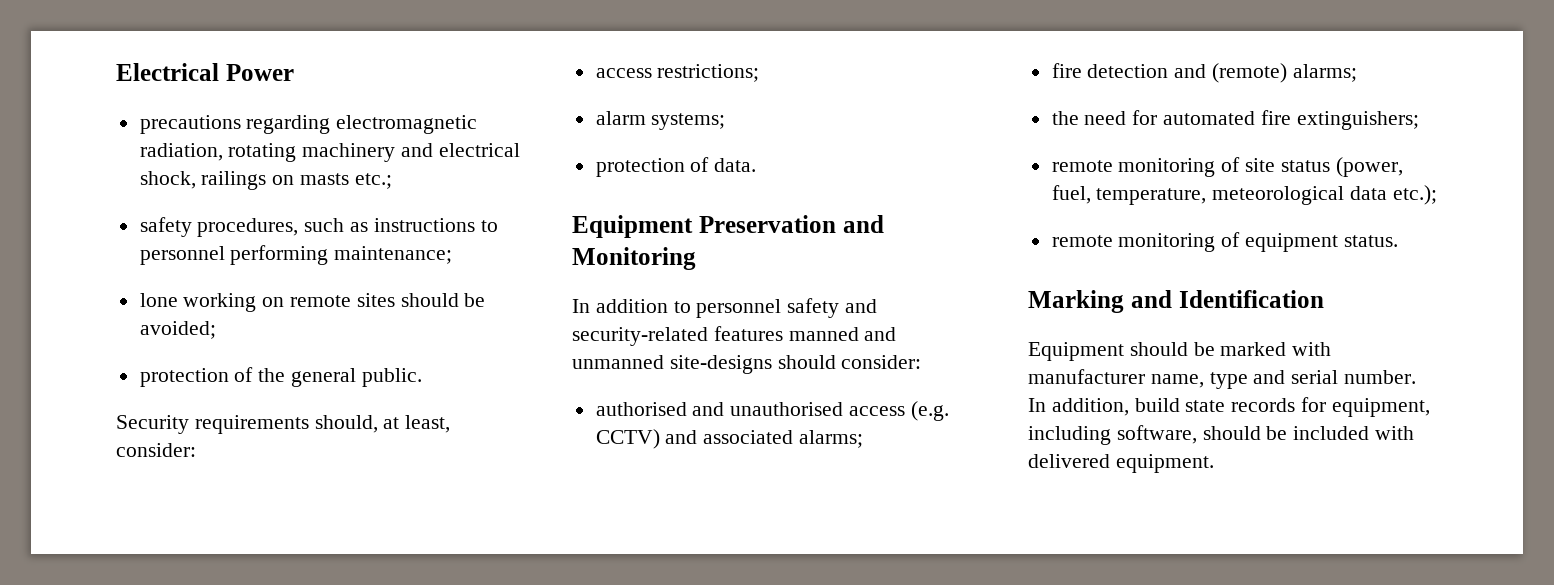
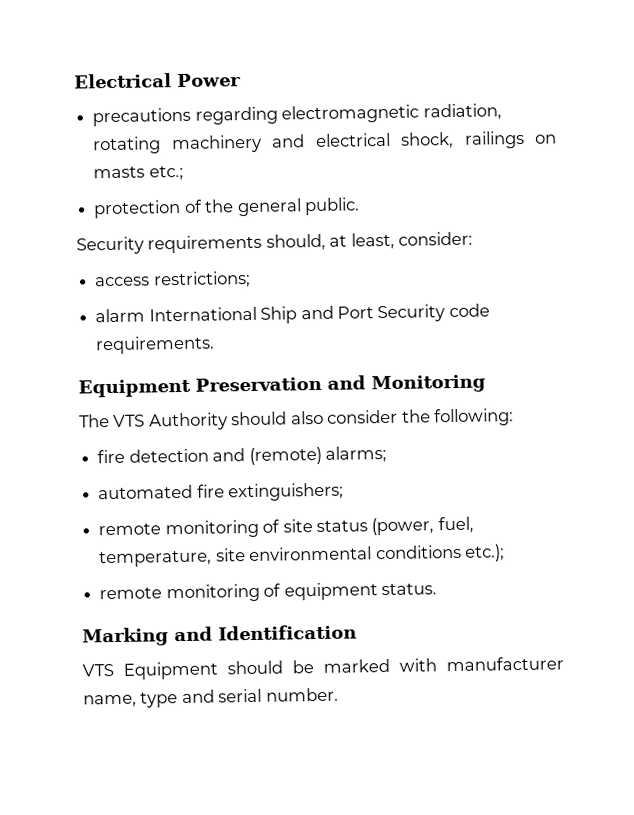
[139,217,498,237] [139,245,453,265] [139,293,486,312] [139,321,216,339] // safety procedures, such as instructions to personnel performing maintenance; // lone working on remote sites should be avoided; -> (184, 173) none
[651,113,726,130] [595,157,757,177] [572,215,884,238] [572,247,696,270] [572,298,878,318] [572,326,897,346] [572,355,922,374] [595,401,949,421] [595,429,864,449] systems; // protection of data. // Equipment Preservation and Monitoring // In addition to personnel safety and security-related features manned and unmanned site-designs should consider: // authorised and unauthorised access (e.g. CCTV) and associated alarms; -> [148,303,490,324] [95,335,216,355] [78,374,486,398] [79,408,515,431] International Ship and Port Security code requirements. // Equipment Preservation and Monitoring // The VTS Authority should also consider the following:
[1051,110,1158,125] the need for -> (387, 454) none
[1212,186,1388,205] meteorological data -> [215,544,462,562] site environmental conditions
(1324, 299) none -> [82,664,114,677] VTS
[1028,397,1430,417] [1028,425,1415,445] [1028,454,1214,473] In addition, build state records for equipment, including software, should be included with delivered equipment. -> (339, 694) none

